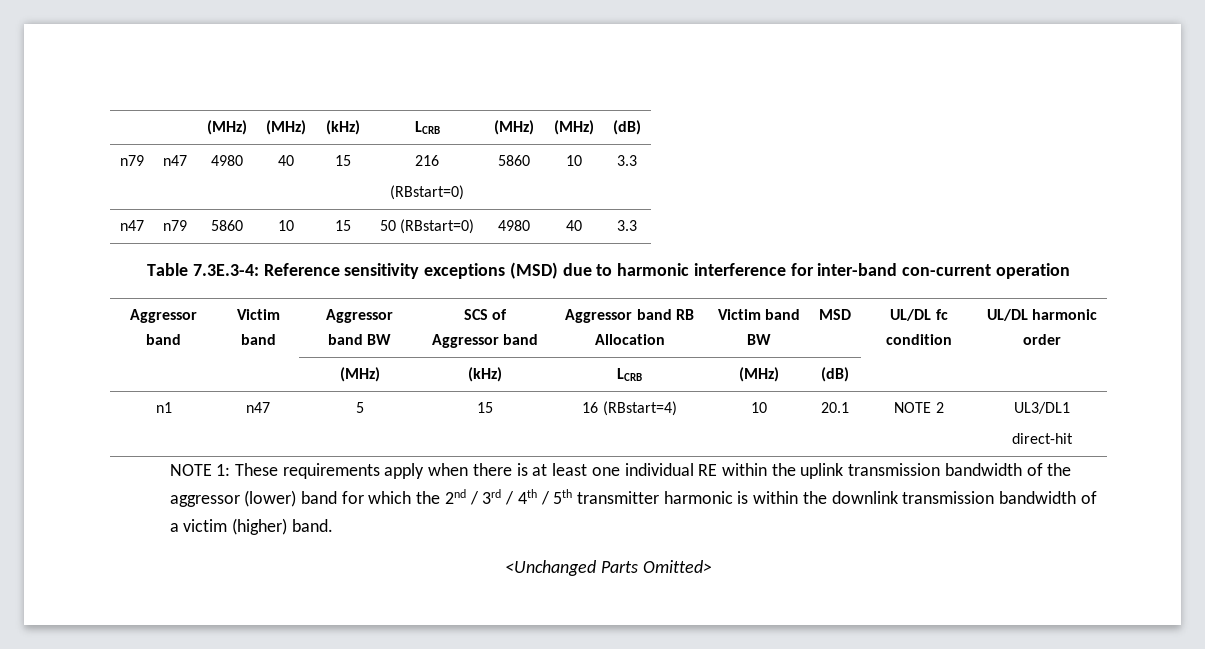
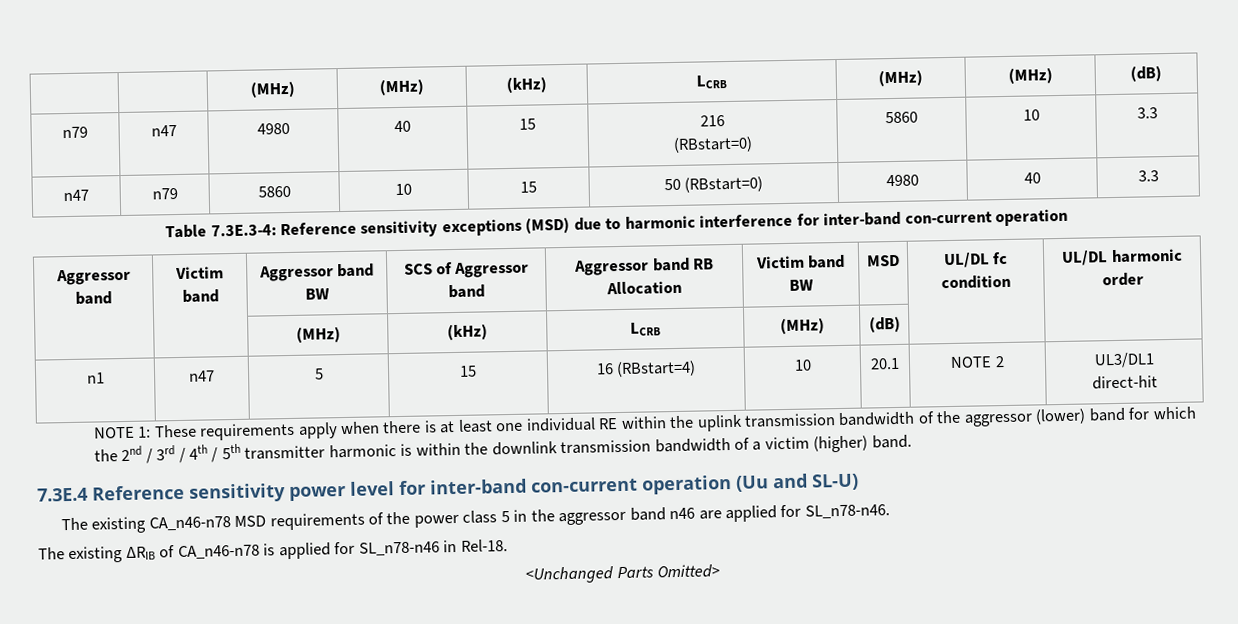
(333, 525) none -> [37,473,859,503] [60,504,890,534] [38,539,508,564] // 7.3E.4 Reference sensitivity power level for inter-band con-current operation (Uu and SL-U) // The existing CA_n46-n78 MSD requirements of the power class 5 in the aggressor band n46 are applied for SL_n78-n46. // The existing ΔRIB of CA_n46-n78 is applied for SL_n78-n46 in Rel-18.

